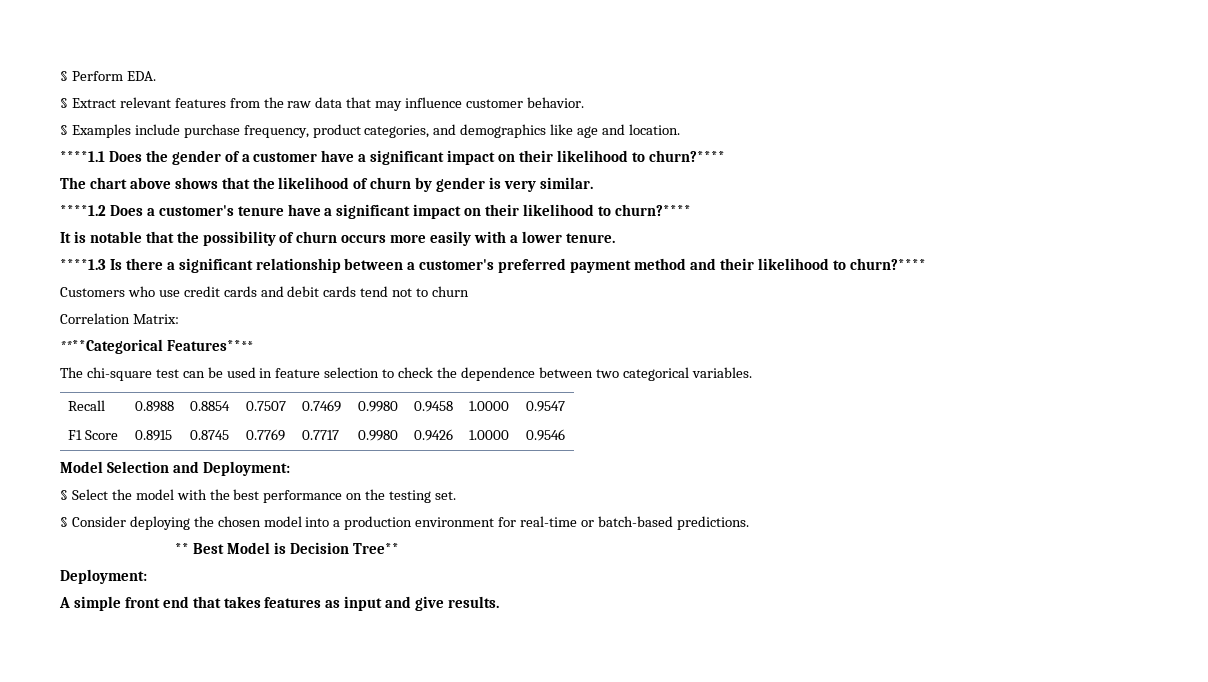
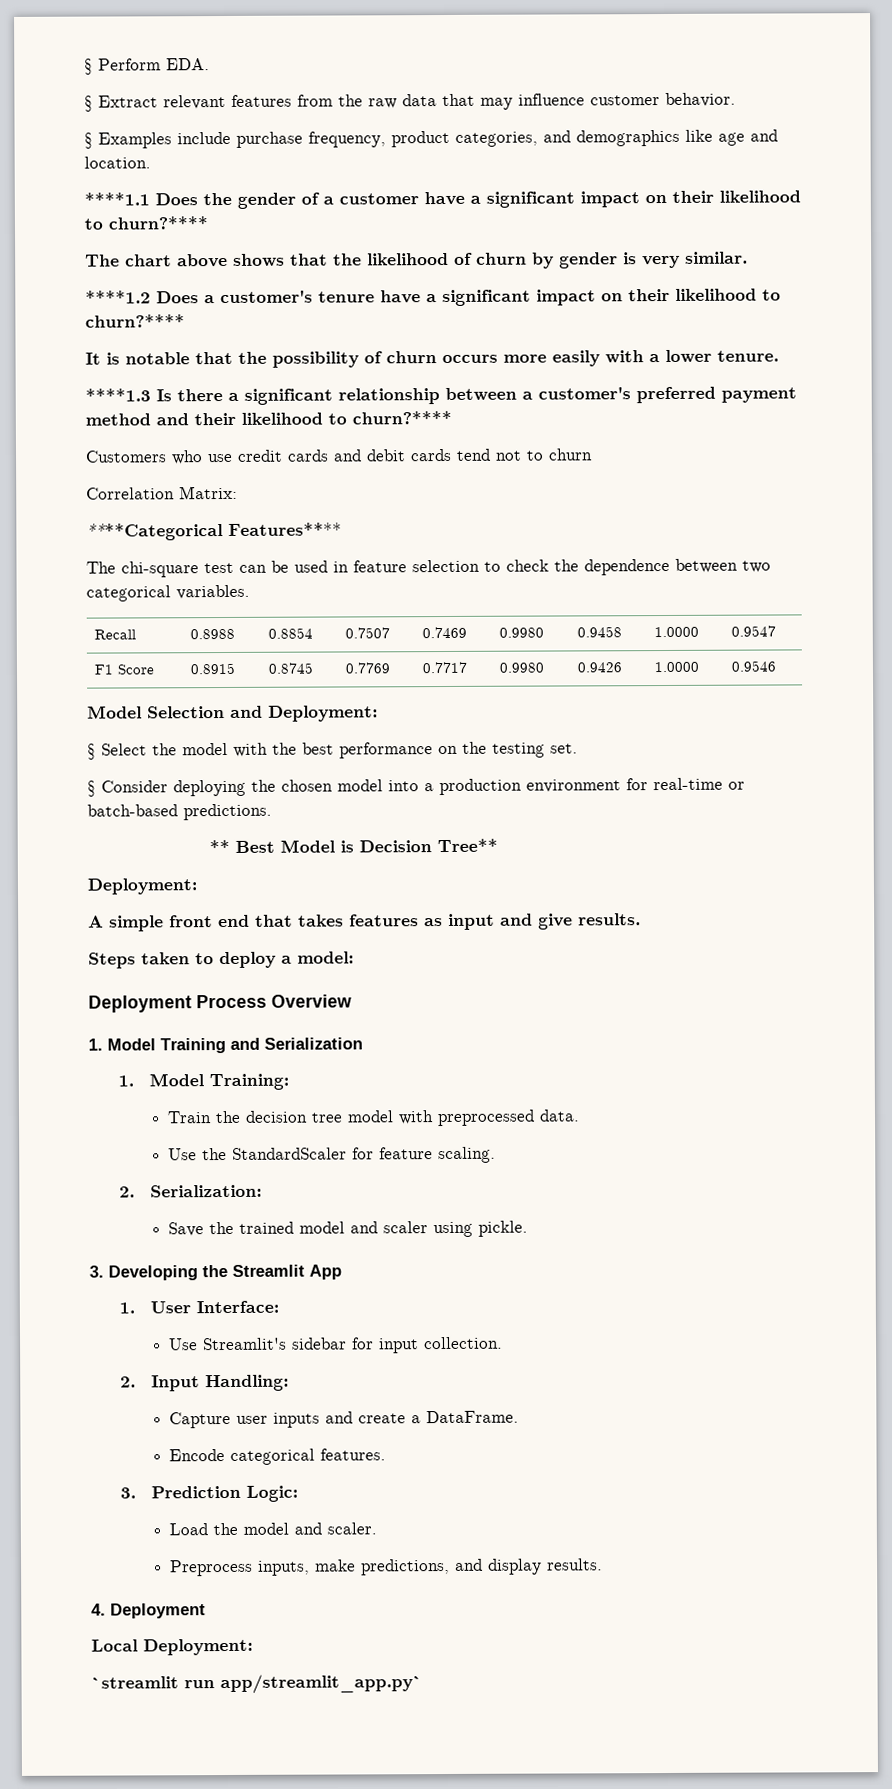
(500, 602) none -> [88,951,354,969] [88,994,352,1013] [88,1037,363,1054] [118,1073,289,1091] [167,1109,581,1127] [168,1146,497,1164] [119,1184,262,1198] [168,1220,529,1238] [89,1264,342,1281] [119,1300,279,1314] [169,1336,504,1354] [120,1374,289,1392] [169,1410,520,1429] [169,1448,387,1465] [120,1485,298,1502] [169,1522,378,1536] [170,1558,604,1577] [91,1603,206,1619] [91,1638,253,1656] [91,1674,423,1695] // Steps taken to deploy a model: // Deployment Process Overview // 1. Model Training and Serialization // 1. Model Training: // Train the decision tree model with preprocessed data. // Use the StandardScaler for feature scaling. // 2. Serialization: // Save the trained model and scaler using pickle. // 3. Developing the Streamlit App // 1. User Interface: // Use Streamlit's sidebar for input collection. // 2. Input Handling: // Capture user inputs and create a DataFrame. // Encode categorical features. // 3. Prediction Logic: // Load the model and scaler. // Preprocess inputs, make predictions, and display results. // 4. Deployment // Local Deployment: // `streamlit run app/streamlit_app.py`

